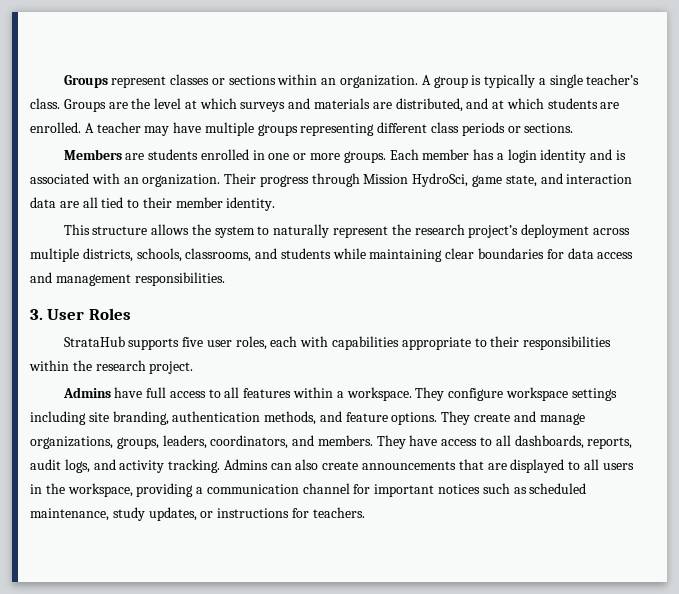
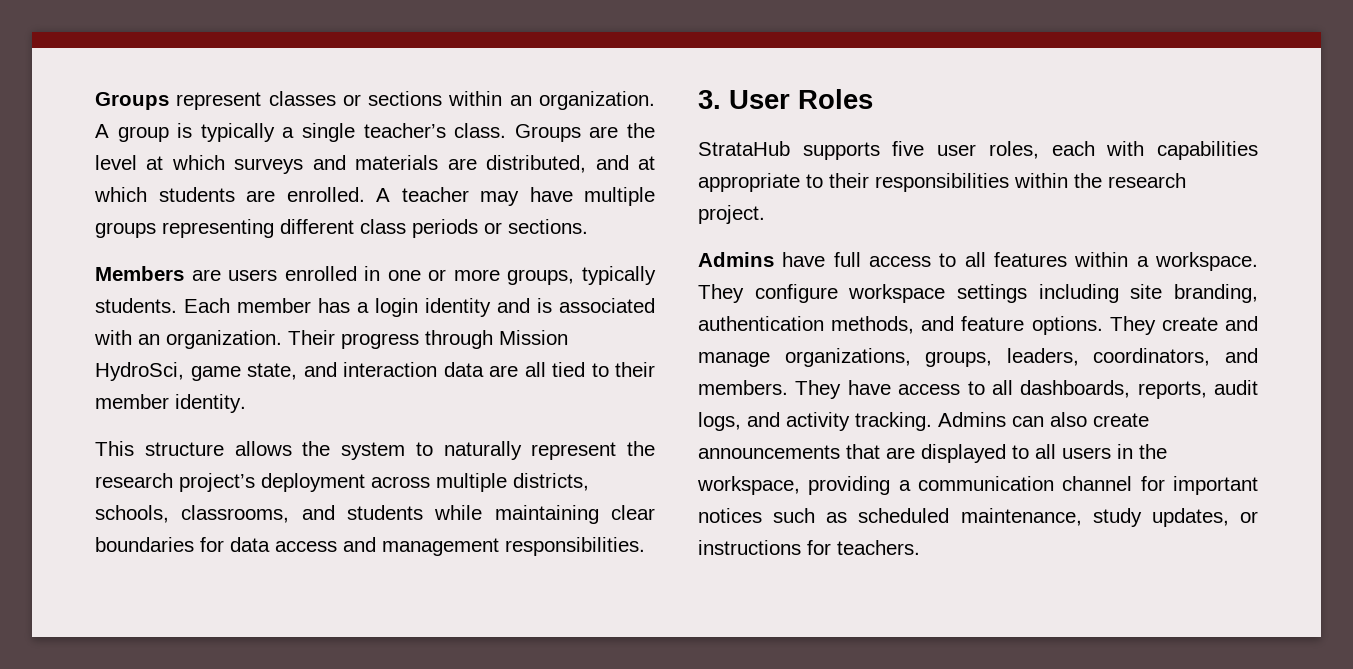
[148,149,199,160] students -> [228,269,278,281] users
[343,151,386,163] groups. -> [507,266,656,285] [95,298,177,313] groups, typically students.

